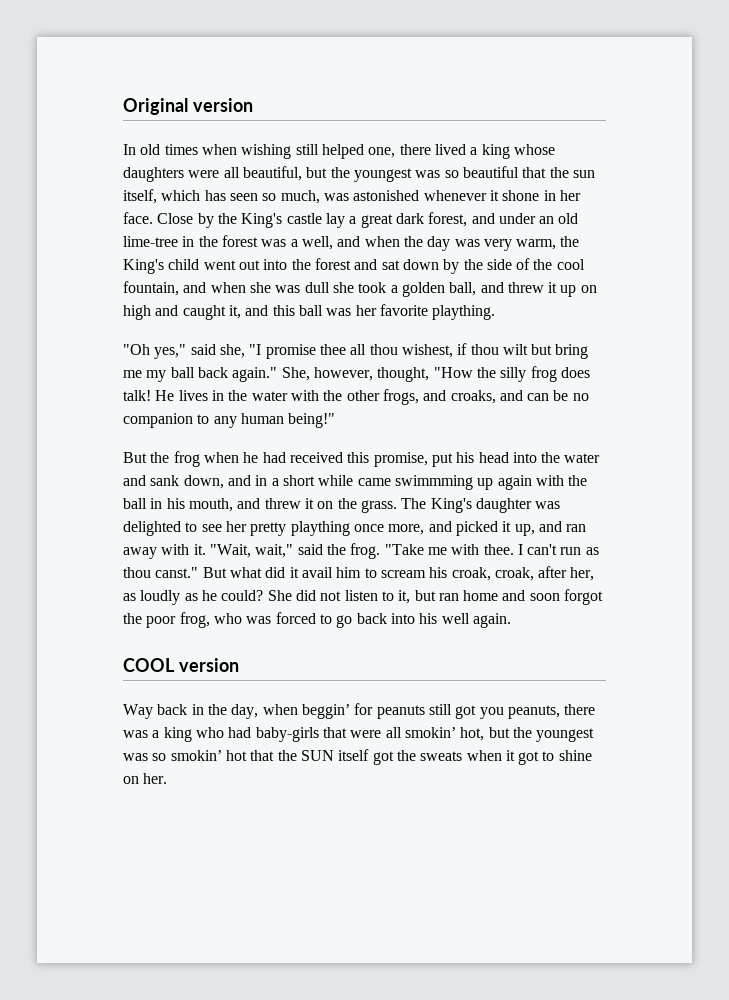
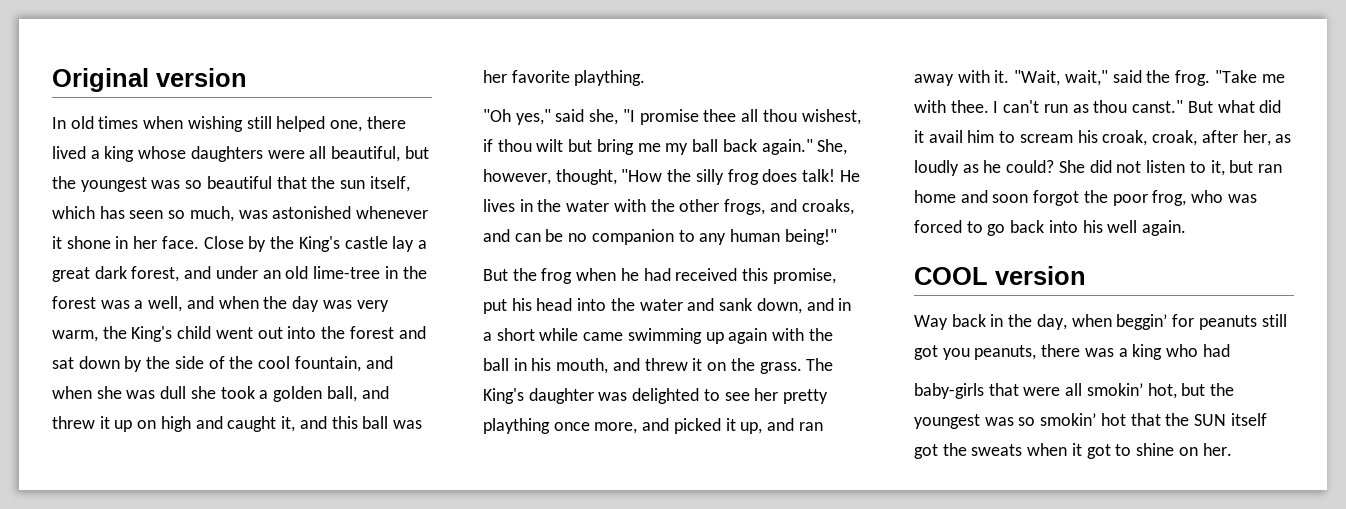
[394,475,473,490] swimmming -> [627,328,702,344] swimming
(252, 732) none -> (1230, 350) //

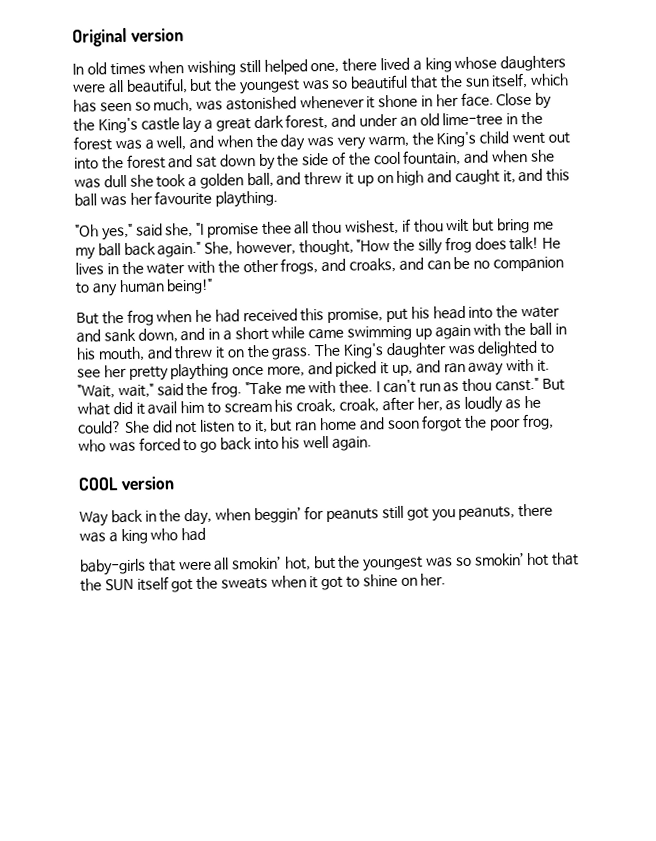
[511,70,570,83] favorite -> [154,190,213,206] favourite

